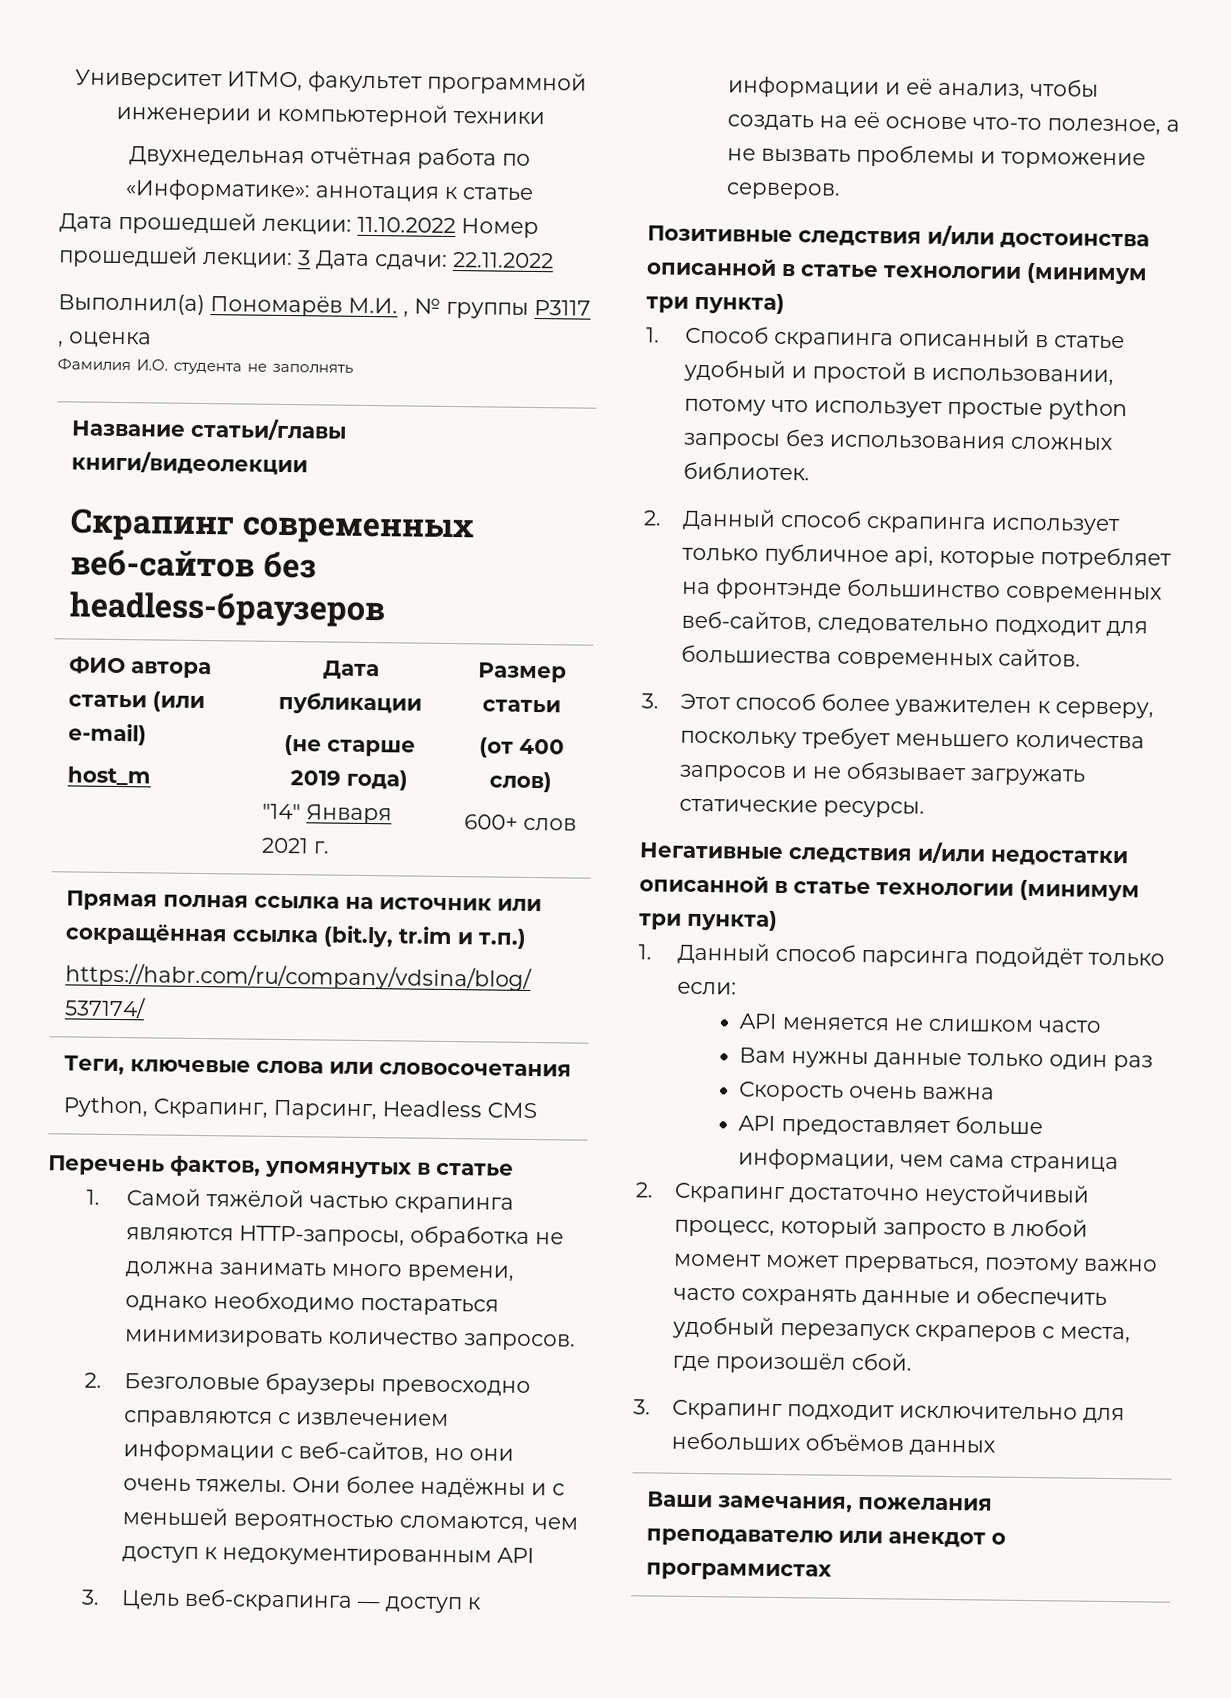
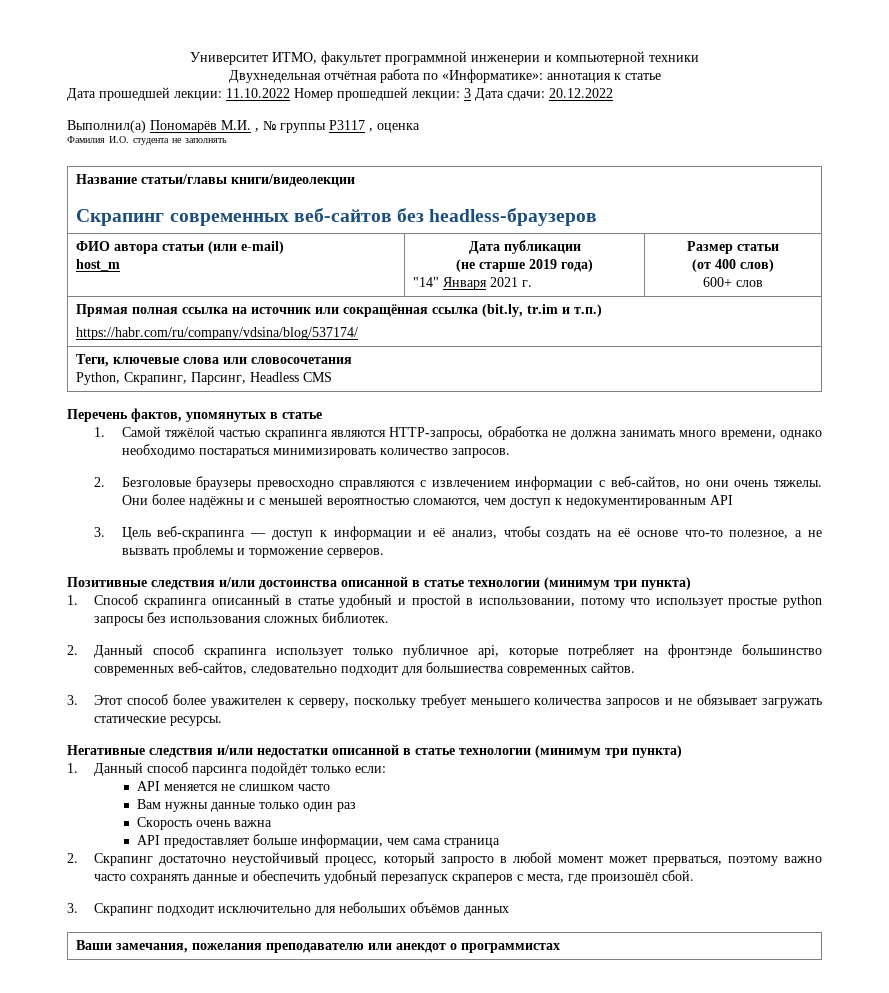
[452,252,554,269] 22.11.2022 -> [549,88,613,98] 20.12.2022

